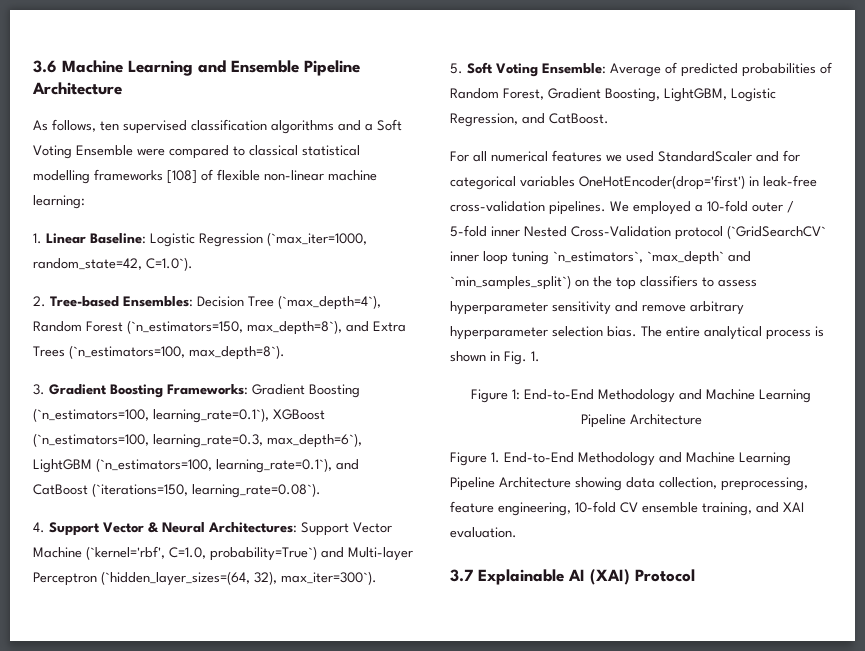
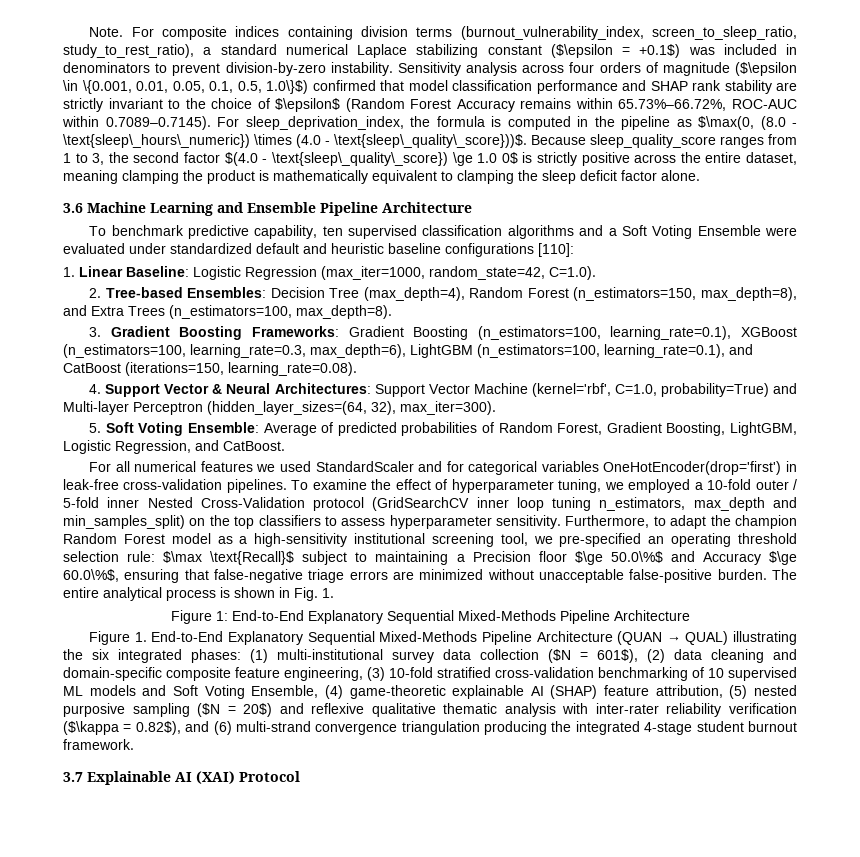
(33, 66) none -> [89,26,797,40] [63,44,797,58] [63,62,797,76] [63,80,797,94] [63,98,798,112] [62,116,797,130] [63,134,797,148] [63,152,797,166] [63,170,700,184] Note. For composite indices containing division terms (burnout_vulnerability_index, screen_to_sleep_ratio, study_to_rest_ratio), a standard numerical Laplace stabilizing constant ($\epsilon = +0.1$) was included in denominators to prevent division-by-zero instability. Sensitivity analysis across four orders of magnitude ($\epsilon \in \{0.001, 0.01, 0.05, 0.1, 0.5, 1.0\}$) confirmed that model classification performance and SHAP rank stability are strictly invariant to the choice of $\epsilon$ (Random Forest Accuracy remains within 65.73%–66.72%, ROC-AUC within 0.7089–0.7145). For sleep_deprivation_index, the formula is computed in the pipeline as $\max(0, (8.0 - \text{sleep\_hours\_numeric}) \times (4.0 - \text{sleep\_quality\_score}))$. Because sleep_quality_score ranges from 1 to 3, the second factor $(4.0 - \text{sleep\_quality\_score}) \ge 1.0 0$ is strictly positive across the entire dataset, meaning clamping the product is mathematically equivalent to clamping the sleep deficit factor alone. //
[33,119,96,132] As follows, -> [89,225,318,239] To benchmark predictive capability,
[169,145,360,159] [33,169,377,184] [33,195,85,209] compared to classical statistical modelling frameworks [108] of flexible non-linear machine learning: -> [63,243,574,257] evaluated under standardized default and heuristic baseline configurations [110]:
[267,232,367,246] [33,257,193,271] (`max_iter=1000, random_state=42, C=1.0`). -> [321,266,596,280] (max_iter=1000, random_state=42, C=1.0).
[278,295,381,310] [33,320,342,335] (`max_depth=4`), Random Forest (`n_estimators=150, max_depth=8`), -> [363,287,797,301] (max_depth=4), Random Forest (n_estimators=150, max_depth=8),
[69,345,285,360] (`n_estimators=100, max_depth=8`). -> [169,305,392,319] (n_estimators=100, max_depth=8).
[33,408,325,423] [33,433,362,448] [33,458,359,473] [33,483,321,498] (`n_estimators=100, learning_rate=0.1`), XGBoost (`n_estimators=100, learning_rate=0.3, max_depth=6`), LightGBM (`n_estimators=100, learning_rate=0.1`), and CatBoost (`iterations=150, learning_rate=0.08`). -> [477,326,797,340] [63,344,753,358] [63,362,357,376] (n_estimators=100, learning_rate=0.1), XGBoost (n_estimators=100, learning_rate=0.3, max_depth=6), LightGBM (n_estimators=100, learning_rate=0.1), and CatBoost (iterations=150, learning_rate=0.08).
[86,546,413,561] [33,571,377,586] (`kernel='rbf', C=1.0, probability=True`) and Multi-layer Perceptron (`hidden_layer_sizes=(64, 32), max_iter=300`). -> [531,383,798,397] [63,401,496,415] (kernel='rbf', C=1.0, probability=True) and Multi-layer Perceptron (hidden_layer_sizes=(64, 32), max_iter=300).
[610,201,629,212] We -> [291,479,624,493] To examine the effect of hyperparameter tuning, we
[727,225,826,239] (`GridSearchCV` -> [372,497,470,511] (GridSearchCV
[553,251,751,265] [450,275,571,290] `n_estimators`, `max_depth` and `min_samples_split`) -> [599,497,797,511] [63,515,185,529] n_estimators, max_depth and min_samples_split)
[552,301,744,315] [450,326,637,340] sensitivity and remove arbitrary hyperparameter selection bias. -> [496,515,797,529] [63,533,797,547] [63,551,797,565] [63,569,767,583] sensitivity. Furthermore, to adapt the champion Random Forest model as a high-sensitivity institutional screening tool, we pre-specified an operating threshold selection rule: $\max \text{Recall}$ subject to maintaining a Precision floor $\ge 50.0\%$ and Accuracy $\ge 60.0\%$, ensuring that false-negative triage errors are minimized without unacceptable false-positive burden.
[598,389,811,403] Methodology and Machine Learning -> [307,610,556,624] Explanatory Sequential Mixed-Methods
[578,452,791,466] [450,477,808,491] [450,501,804,516] [450,527,517,538] Methodology and Machine Learning Pipeline Architecture showing data collection, preprocessing, feature engineering, 10-fold CV ensemble training, and XAI evaluation. -> [228,631,798,645] [63,649,797,663] [63,667,797,681] [63,685,797,699] [63,703,798,717] [63,721,797,735] [63,739,134,750] Explanatory Sequential Mixed-Methods Pipeline Architecture (QUAN → QUAL) illustrating the six integrated phases: (1) multi-institutional survey data collection ($N = 601$), (2) data cleaning and domain-specific composite feature engineering, (3) 10-fold stratified cross-validation benchmarking of 10 supervised ML models and Soft Voting Ensemble, (4) game-theoretic explainable AI (SHAP) feature attribution, (5) nested purposive sampling ($N = 20$) and reflexive qualitative thematic analysis with inter-rater reliability verification ($\kappa = 0.82$), and (6) multi-strand convergence triangulation producing the integrated 4-stage student burnout framework.

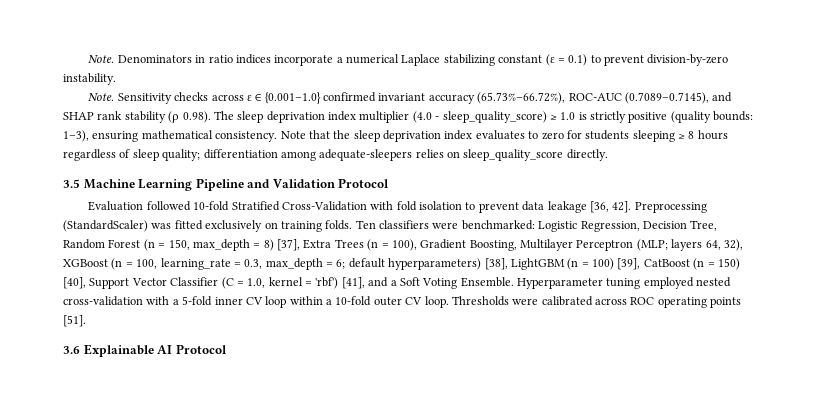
[89,26,797,40] [63,44,797,58] [63,62,797,76] [63,80,797,94] [63,98,798,112] [62,116,797,130] [63,134,797,148] [63,152,797,166] [63,170,700,184] [63,202,472,216] [89,225,797,239] [63,243,574,257] [63,266,596,280] [89,287,797,301] [63,305,392,319] [89,326,797,340] [63,344,753,358] [63,362,357,376] [89,383,798,397] [63,401,496,415] [89,422,798,436] [63,440,285,454] [89,461,797,475] [63,479,797,493] [63,497,797,511] [63,515,797,529] [63,533,797,547] [63,551,797,565] [63,569,798,583] [63,587,334,601] [170,610,690,624] [89,631,798,645] [63,649,797,663] [63,667,797,681] [63,685,797,699] [63,703,798,717] [63,721,797,735] [63,739,134,750] [63,772,83,782] Note. For composite indices containing division terms (burnout_vulnerability_index, screen_to_sleep_ratio, study_to_rest_ratio), a standard numerical Laplace stabilizing constant ($\epsilon = +0.1$) was included in denominators to prevent division-by-zero instability. Sensitivity analysis across four orders of magnitude ($\epsilon \in \{0.001, 0.01, 0.05, 0.1, 0.5, 1.0\}$) confirmed that model classification performance and SHAP rank stability are strictly invariant to the choice of $\epsilon$ (Random Forest Accuracy remains within 65.73%–66.72%, ROC-AUC within 0.7089–0.7145). For sleep_deprivation_index, the formula is computed in the pipeline as $\max(0, (8.0 - \text{sleep\_hours\_numeric}) \times (4.0 - \text{sleep\_quality\_score}))$. Because sleep_quality_score ranges from 1 to 3, the second factor $(4.0 - \text{sleep\_quality\_score}) \ge 1.0 0$ is strictly positive across the entire dataset, meaning clamping the product is mathematically equivalent to clamping the sleep deficit factor alone. // 3.6 Machine Learning and Ensemble Pipeline Architecture // To benchmark predictive capability, ten supervised classification algorithms and a Soft Voting Ensemble were evaluated under standardized default and heuristic baseline configurations [110]: // 1. Linear Baseline: Logistic Regression (max_iter=1000, random_state=42, C=1.0). // 2. Tree-based Ensembles: Decision Tree (max_depth=4), Random Forest (n_estimators=150, max_depth=8), and Extra Trees (n_estimators=100, max_depth=8). // 3. Gradient Boosting Frameworks: Gradient Boosting (n_estimators=100, learning_rate=0.1), XGBoost (n_estimators=100, learning_rate=0.3, max_depth=6), LightGBM (n_estimators=100, learning_rate=0.1), and CatBoost (iterations=150, learning_rate=0.08). // 4. Support Vector & Neural Architectures: Support Vector Machine (kernel='rbf', C=1.0, probability=True) and Multi-layer Perceptron (hidden_layer_sizes=(64, 32), max_iter=300). // 5. Soft Voting Ensemble: Average of predicted probabilities of Random Forest, Gradient Boosting, LightGBM, Logistic Regression, and CatBoost. // For all numerical features we used StandardScaler and for categorical variables OneHotEncoder(drop='first') in leak-free cross-validation pipelines. To examine the effect of hyperparameter tuning, we employed a 10-fold outer / 5-fold inner Nested Cross-Validation protocol (GridSearchCV inner loop tuning n_estimators, max_depth and min_samples_split) on the top classifiers to assess hyperparameter sensitivity. Furthermore, to adapt the champion Random Forest model as a high-sensitivity institutional screening tool, we pre-specified an operating threshold selection rule: $\max \text{Recall}$ subject to maintaining a Precision floor $\ge 50.0\%$ and Accuracy $\ge 60.0\%$, ensuring that false-negative triage errors are minimized without unacceptable false-positive burden. The entire analytical process is shown in Fig. 1. // Figure 1: End-to-End Explanatory Sequential Mixed-Methods Pipeline Architecture // Figure 1. End-to-End Explanatory Sequential Mixed-Methods Pipeline Architecture (QUAN → QUAL) illustrating the six integrated phases: (1) multi-institutional survey data collection ($N = 601$), (2) data cleaning and domain-specific composite feature engineering, (3) 10-fold stratified cross-validation benchmarking of 10 supervised ML models and Soft Voting Ensemble, (4) game-theoretic explainable AI (SHAP) feature attribution, (5) nested purposive sampling ($N = 20$) and reflexive qualitative thematic analysis with inter-rater reliability verification ($\kappa = 0.82$), and (6) multi-strand convergence triangulation producing the integrated 4-stage student burnout framework. // 3.7 -> [88,54,729,66] [63,73,116,85] [88,92,733,104] [63,111,754,123] [63,130,728,142] [63,149,608,161] [63,178,390,191] [88,201,707,213] [63,220,718,232] [63,239,743,251] [63,258,740,270] [63,277,732,289] [63,296,742,308] [63,315,86,327] [63,346,80,354] Note. Denominators in ratio indices incorporate a numerical Laplace stabilizing constant (ε = 0.1) to prevent division-by-zero instability. // Note. Sensitivity checks across ε ∈ {0.001–1.0} confirmed invariant accuracy (65.73%–66.72%), ROC-AUC (0.7089–0.7145), and SHAP rank stability (ρ 0.98). The sleep deprivation index multiplier (4.0 - sleep_quality_score) ≥ 1.0 is strictly positive (quality bounds: 1–3), ensuring mathematical consistency. Note that the sleep deprivation index evaluates to zero for students sleeping ≥ 8 hours regardless of sleep quality; differentiation among adequate-sleepers relies on sleep_quality_score directly. // 3.5 Machine Learning Pipeline and Validation Protocol // Evaluation followed 10-fold Stratified Cross-Validation with fold isolation to prevent data leakage [36, 42]. Preprocessing (StandardScaler) was fitted exclusively on training folds. Ten classifiers were benchmarked: Logistic Regression, Decision Tree, Random Forest (n = 150, max_depth = 8) [37], Extra Trees (n = 100), Gradient Boosting, Multilayer Perceptron (MLP; layers 64, 32), XGBoost (n = 100, learning_rate = 0.3, max_depth = 6; default hyperparameters) [38], LightGBM (n = 100) [39], CatBoost (n = 150) [40], Support Vector Classifier (C = 1.0, kernel = 'rbf') [41], and a Soft Voting Ensemble. Hyperparameter tuning employed nested cross-validation with a 5-fold inner CV loop within a 10-fold outer CV loop. Thresholds were calibrated across ROC operating points [51]. // 3.6
[196,771,235,784] (XAI) -> (173, 349) none

